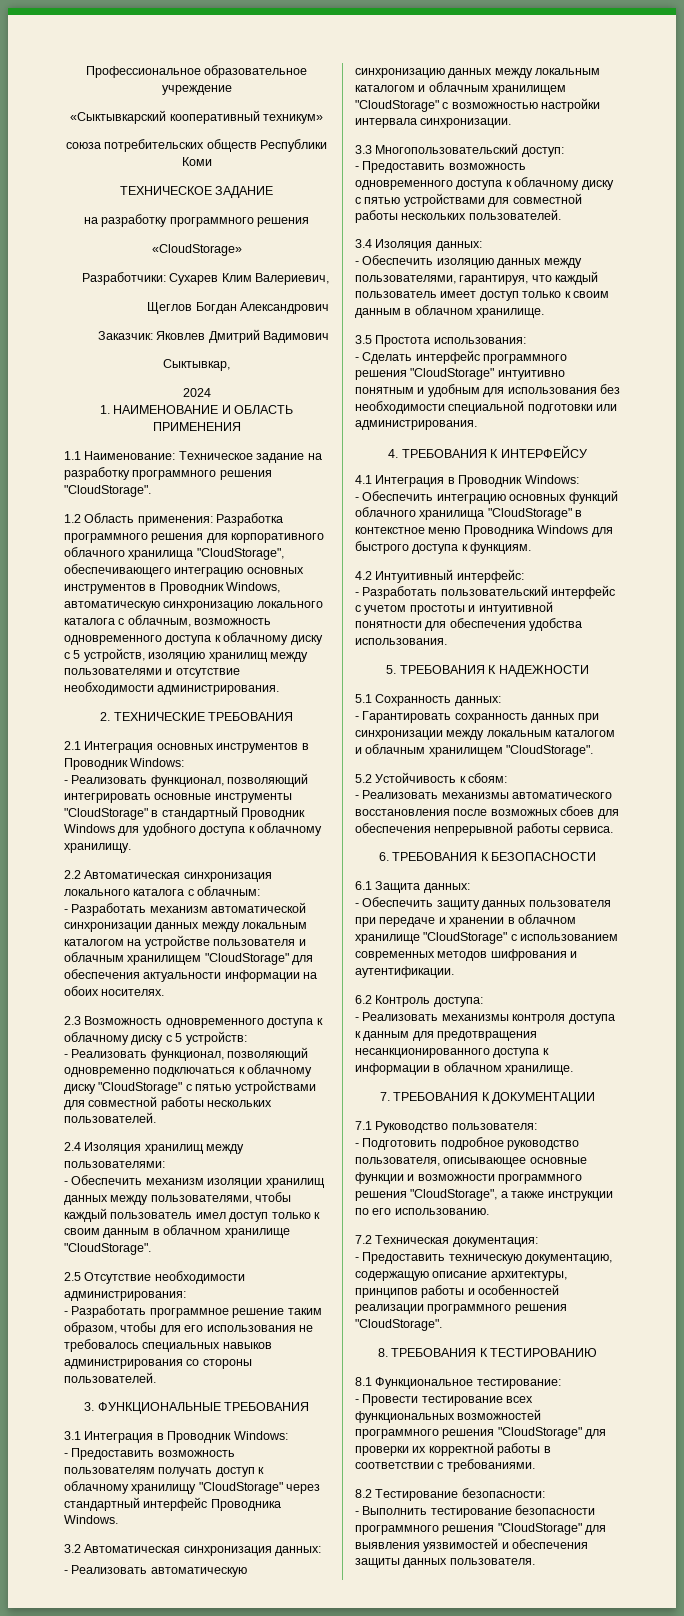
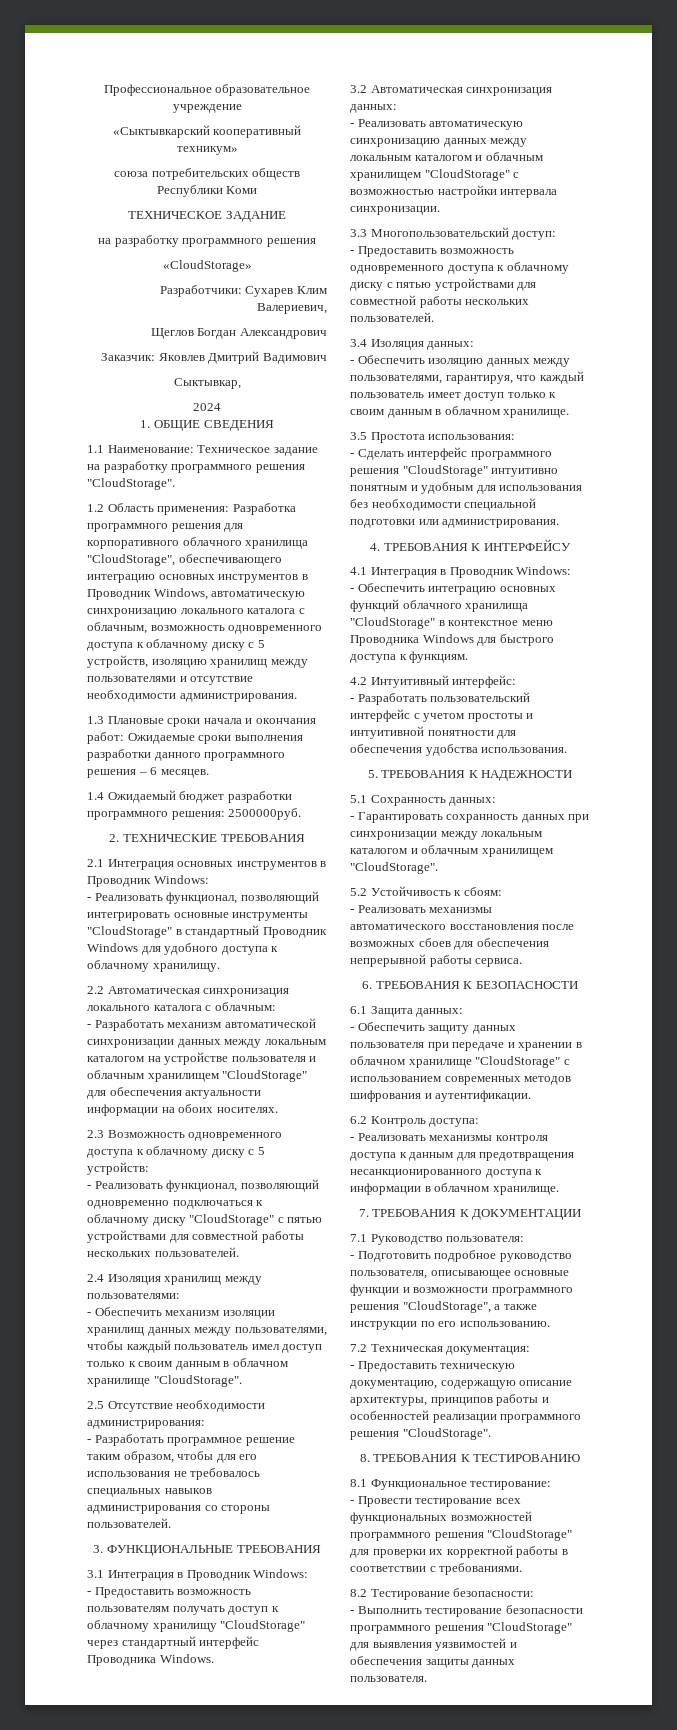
[113,405,294,414] [152,422,241,431] НАИМЕНОВАНИЕ И ОБЛАСТЬ ПРИМЕНЕНИЯ -> [154,420,274,431] ОБЩИЕ СВЕДЕНИЯ
(280, 690) none -> [87,716,316,727] [87,732,303,744] [87,749,286,761] [87,767,209,778] [87,790,292,803] [87,808,302,820] // 1.3 Плановые сроки начала и окончания работ: Ожидаемые сроки выполнения разработки данного программного решения – 6 месяцев. // 1.4 Ожидаемый бюджет разработки программного решения: 2500000руб.

